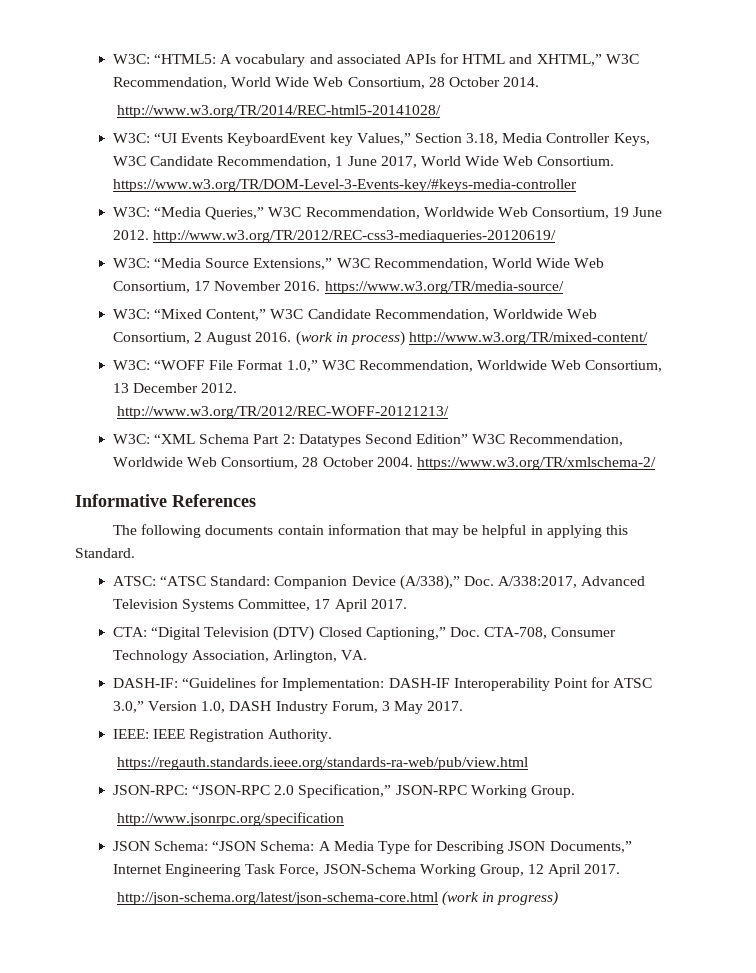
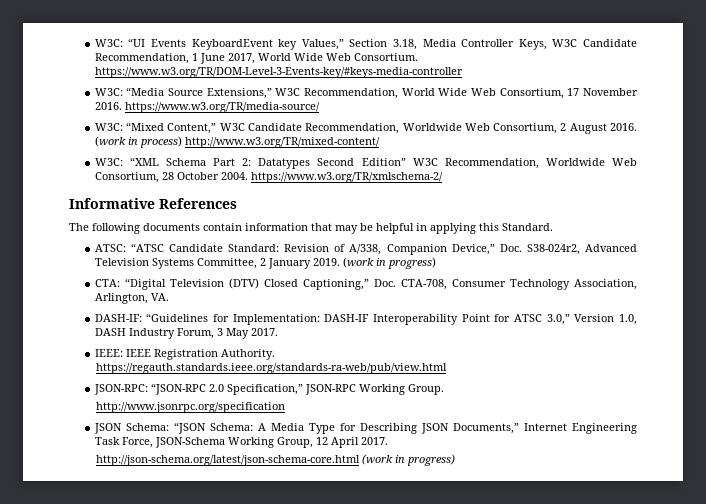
[112,53,639,67] [112,77,540,89] [116,105,441,118] [112,133,150,143] W3C: “HTML5: A vocabulary and associated APIs for HTML and XHTML,” W3C Recommendation, World Wide Web Consortium, 28 October 2014. // http://www.w3.org/TR/2014/REC-html5-20141028/ // W3C: -> [94,39,123,47] W3C:
[112,207,663,220] [112,230,556,243] // W3C: “Media Queries,” W3C Recommendation, Worldwide Web Consortium, 19 June 2012. http://www.w3.org/TR/2012/REC-css3-mediaqueries-20120619/ -> (463, 72) none
[112,360,663,372] [112,383,238,393] [116,406,449,419] // W3C: “WOFF File Format 1.0,” W3C Recommendation, Worldwide Web Consortium, 13 December 2012. // http://www.w3.org/TR/2012/REC-WOFF-20121213/ -> (380, 142) none
[210,575,646,590] [112,599,407,612] Standard: Companion Device (A/338),” Doc. A/338:2017, Advanced Television Systems Committee, 17 April 2017. -> [168,244,638,255] [94,257,436,269] Candidate Standard: Revision of A/338, Companion Device,” Doc. S38-024r2, Advanced Television Systems Committee, 2 January 2019. (work in progress)

